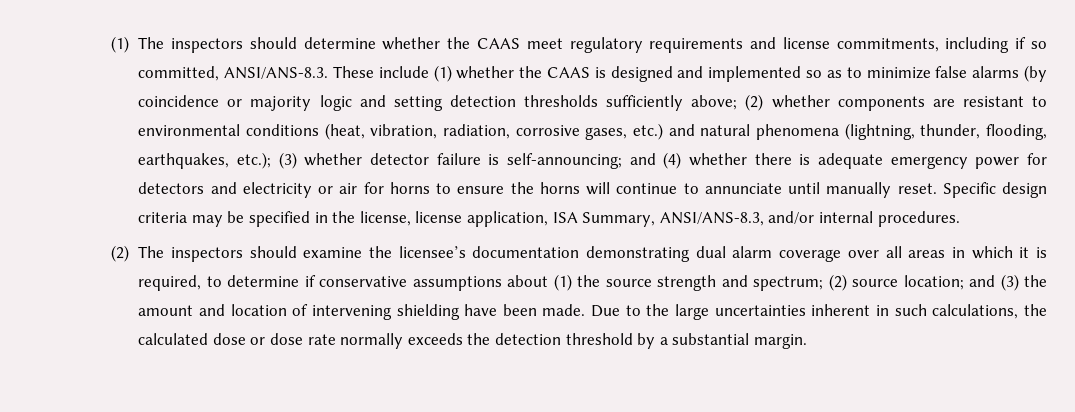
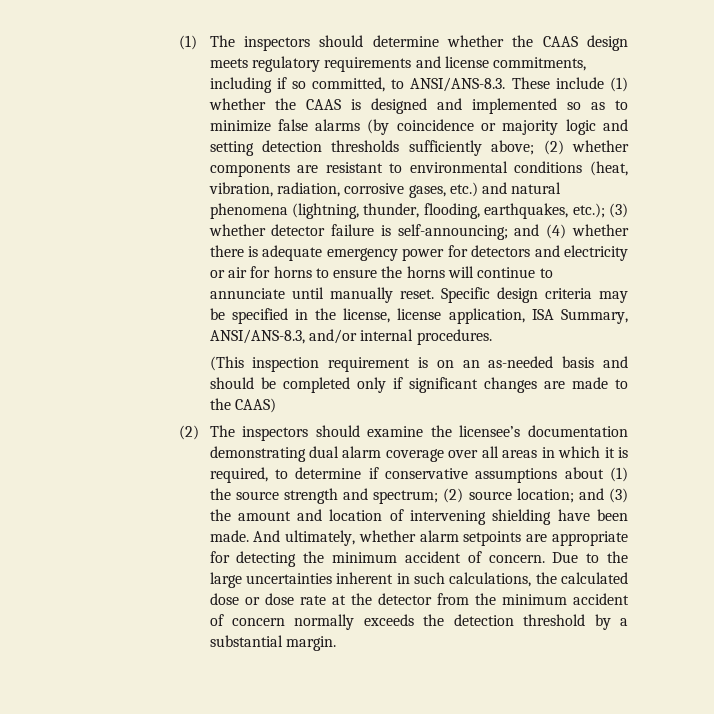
[526,38,563,49] meet -> [587,35,628,51] [209,58,248,68] design meets
(220, 73) none -> [391,79,405,89] to
(960, 219) none -> [209,356,628,372] [209,377,629,393] [209,398,276,413] // (This inspection requirement is on an as-needed basis and should be completed only if significant changes are made to the CAAS)
(586, 310) none -> [253,530,628,546] [209,551,545,567] And ultimately, whether alarm setpoints are appropriate for detecting the minimum accident of concern.
(336, 339) none -> [331,593,630,605] [209,614,285,626] at the detector from the minimum accident of concern

